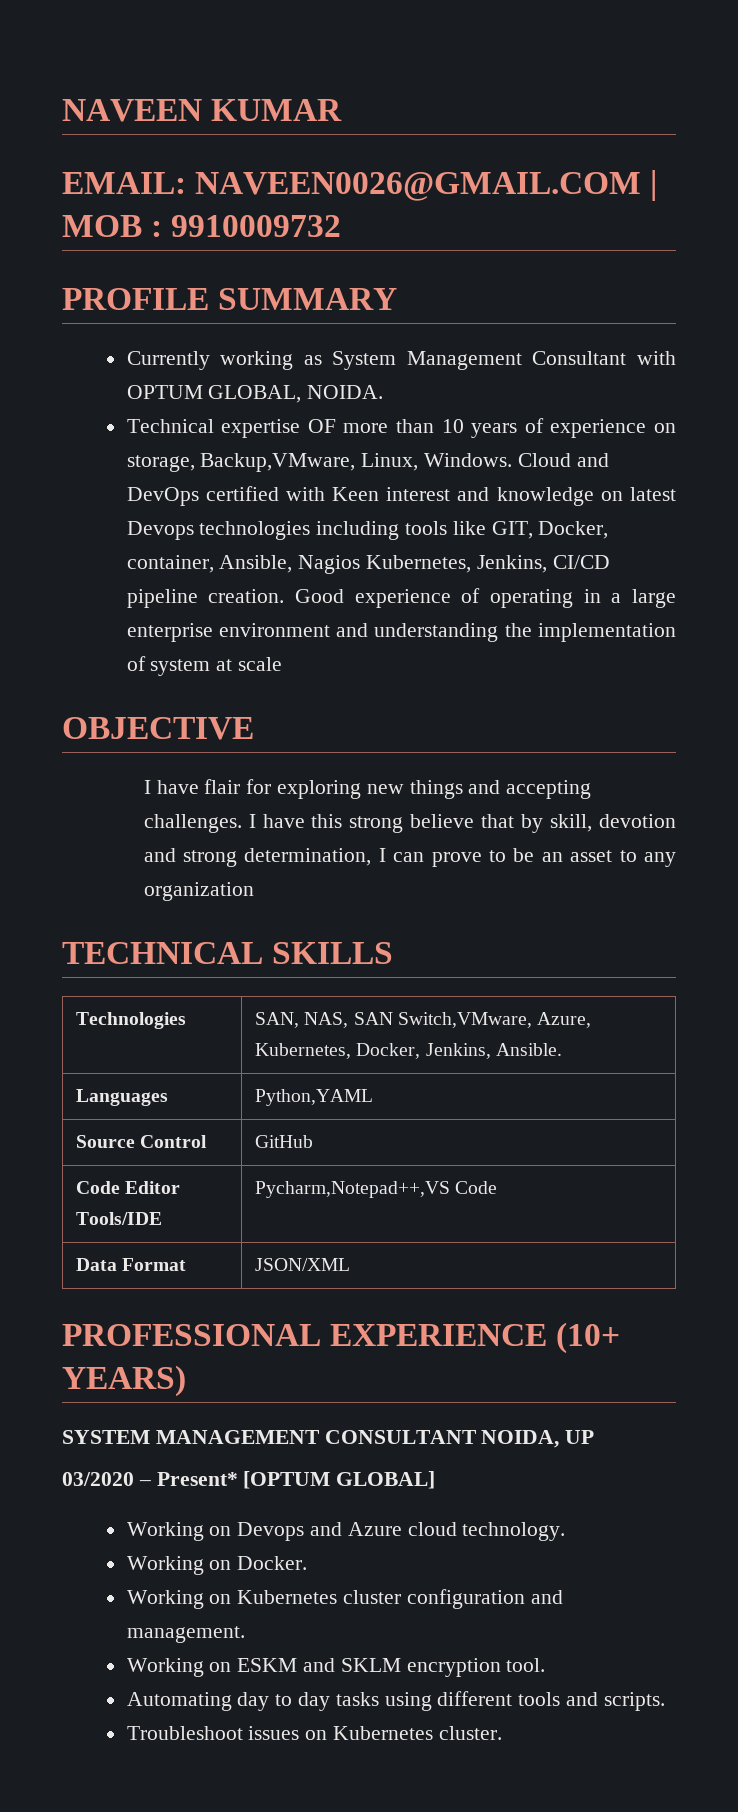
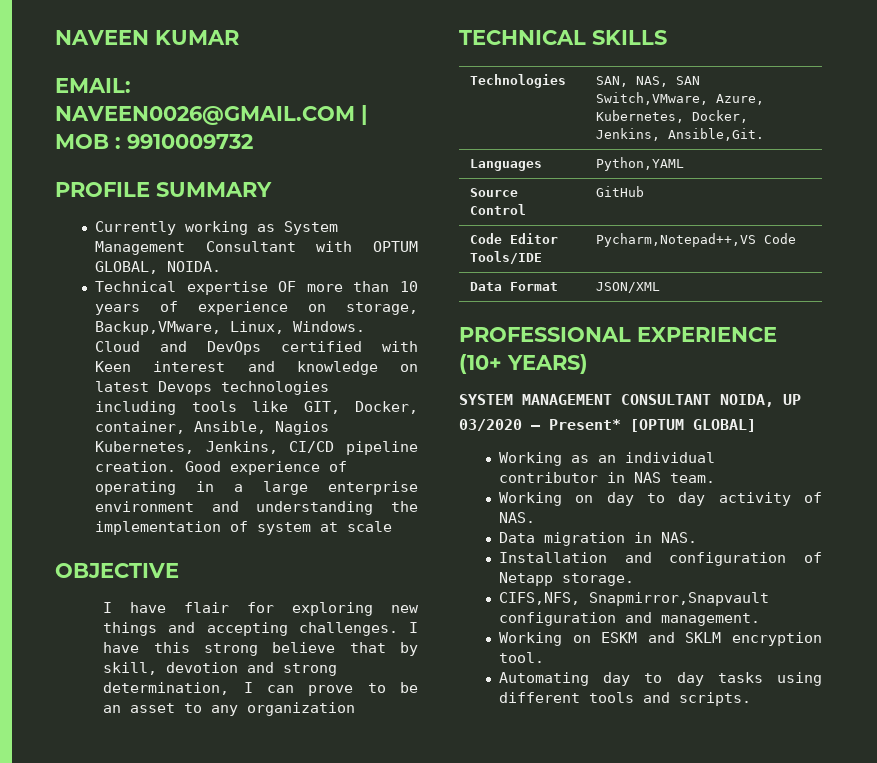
[496,1043,563,1056] Ansible. -> [667,128,764,141] Ansible,Git.
[209,1522,566,1541] [126,1556,308,1575] [126,1590,401,1609] on Devops and Azure cloud technology. // Working on Docker. // Working on Kubernetes cluster -> [571,452,716,463] [499,472,716,483] [499,492,822,506] [499,512,536,523] [499,532,698,546] [499,552,822,566] [499,572,635,586] [499,592,770,606] as an individual contributor in NAS team. // Working on day to day activity of NAS. // Data migration in NAS. // Installation and configuration of Netapp storage. // CIFS,NFS, Snapmirror,Snapvault
[126,1726,502,1740] // Troubleshoot issues on Kubernetes cluster. -> (752, 699) none

